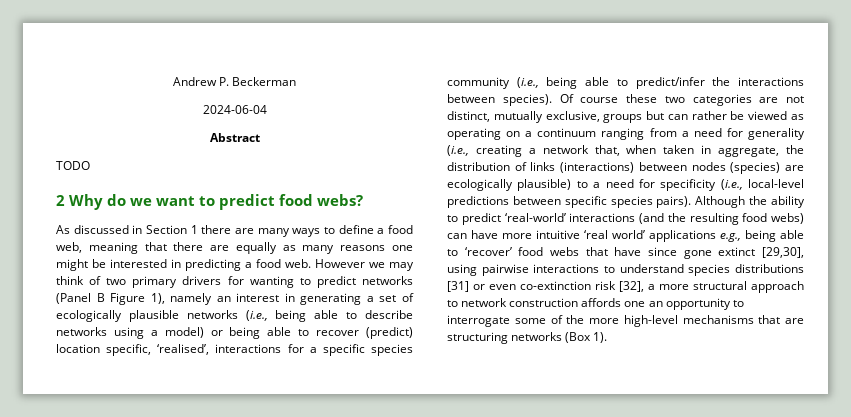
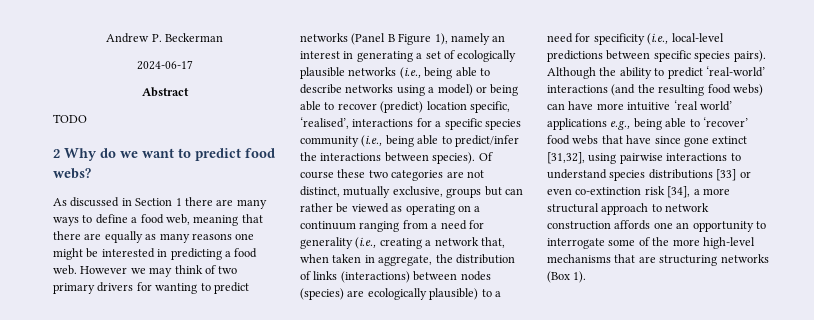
[202,105,267,114] 2024-06-04 -> [136,60,193,70] 2024-06-17
[762,247,804,258] [29,30], -> [547,152,585,164] [31,32],
[447,281,469,292] [31] -> [716,169,737,181] [33]
[619,281,644,292] [32], -> [667,186,691,198] [34],

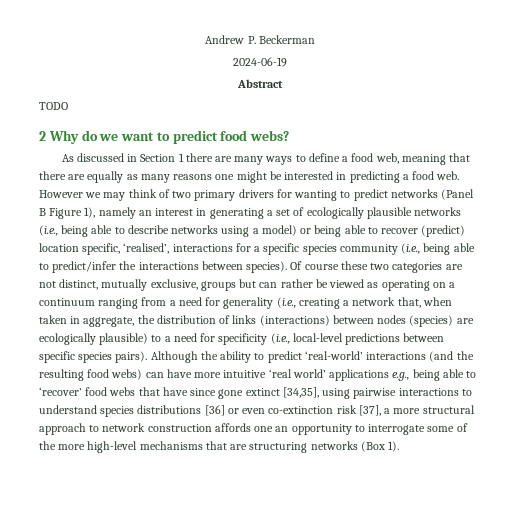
[136,60,193,70] 2024-06-17 -> [233,57,287,67] 2024-06-19
[547,152,585,164] [31,32], -> [282,387,319,398] [34,35],
[716,169,737,181] [33] -> [204,405,225,416] [36]
[667,186,691,198] [34], -> [358,405,381,416] [37],

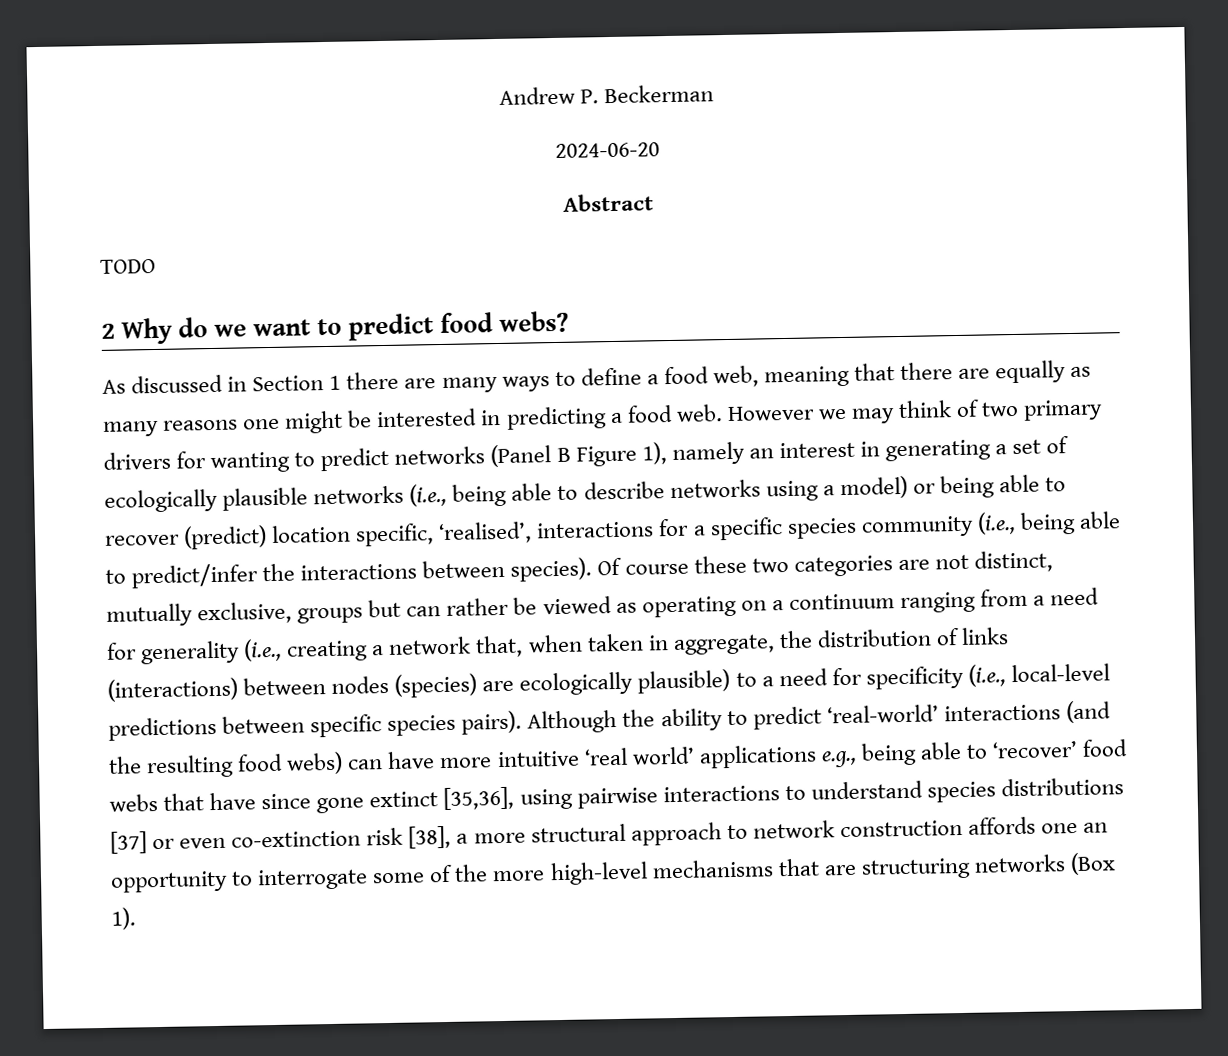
[233,57,287,67] 2024-06-19 -> [555,142,660,158] 2024-06-20
[282,387,319,398] [34,35], -> [443,786,515,811] [35,36],
[204,405,225,416] [36] -> [110,831,147,854] [37]
[358,405,381,416] [37], -> [408,825,452,849] [38],

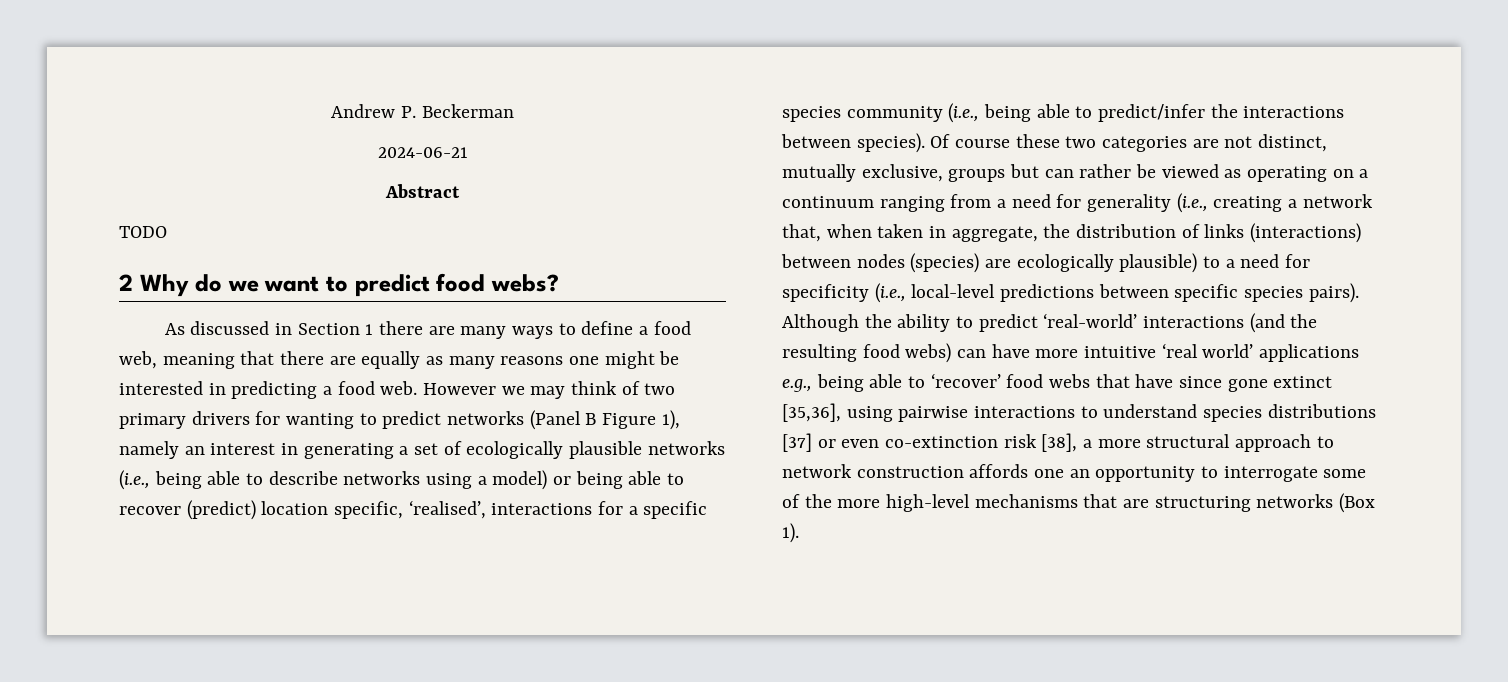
[555,142,660,158] 2024-06-20 -> [377,147,468,158] 2024-06-21

